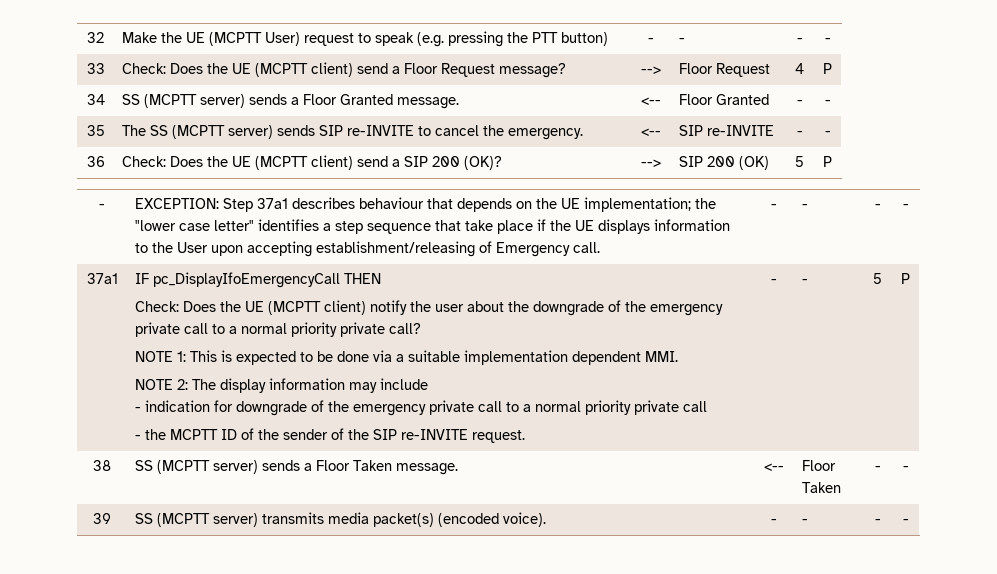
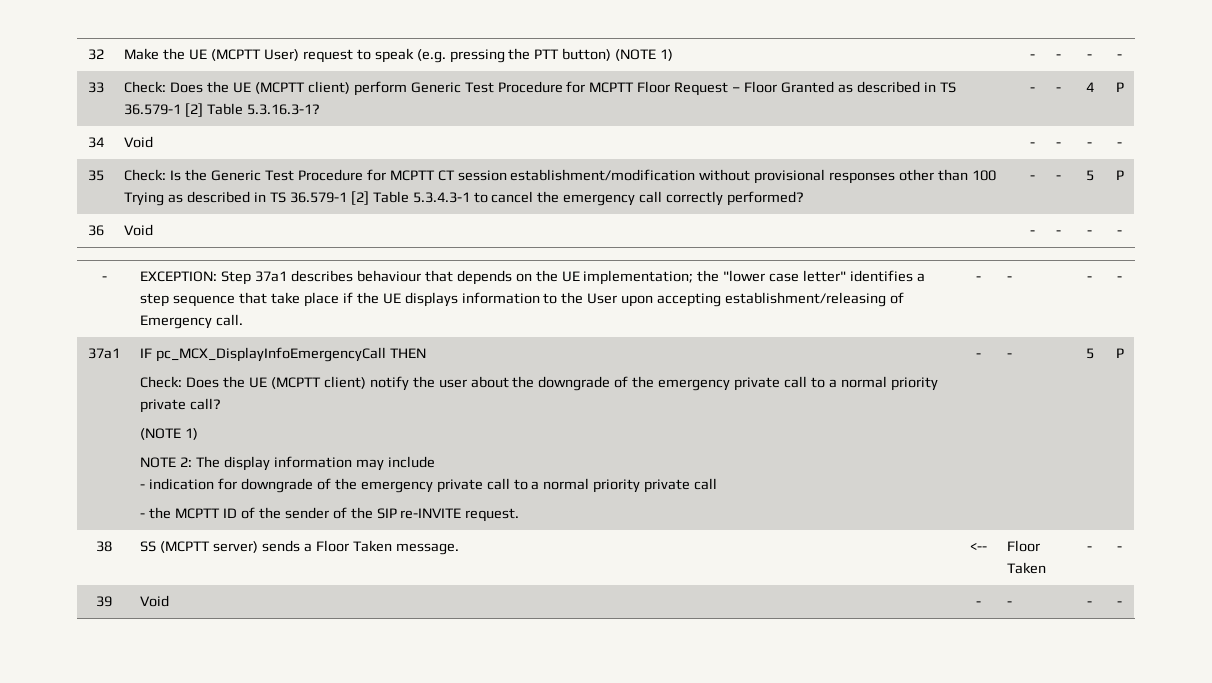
(608, 39) none -> [615,49,674,61] (NOTE 1)
[356,63,566,78] [641,66,661,74] [678,63,770,77] [795,63,804,74] [823,63,832,74] [86,94,105,105] [121,94,459,109] [641,97,661,105] [678,94,769,105] [796,100,803,105] [824,100,831,105] [86,125,105,136] [121,125,583,140] [641,128,661,136] [678,125,774,136] [796,131,803,136] [824,131,831,136] [86,156,105,167] [121,155,502,170] [641,159,661,167] [678,156,769,170] [795,156,804,167] [823,156,832,167] send a Floor Request message? | --> | Floor Request | 4 | P // 34 | SS (MCPTT server) sends a Floor Granted message. | <-- | Floor Granted | - | - // 35 | The SS (MCPTT server) sends SIP re-INVITE to cancel the emergency. | <-- | SIP re-INVITE | - | - // 36 | Check: Does the UE (MCPTT client) send a SIP 200 (OK)? | --> | SIP 200 (OK) | 5 | P -> [353,81,956,96] [124,103,321,117] [1029,87,1035,92] [1056,87,1062,92] [1085,82,1094,92] [1115,82,1124,92] [88,137,104,148] [124,136,154,148] [1029,142,1035,147] [1056,142,1062,147] [1087,142,1092,147] [1117,142,1122,147] [88,170,104,181] [124,169,996,184] [124,191,805,206] [1029,175,1035,180] [1056,175,1062,180] [1085,170,1094,181] [1115,170,1124,180] [88,225,104,236] [124,224,154,236] [1029,230,1035,235] [1056,230,1062,235] [1087,230,1092,235] [1117,230,1122,235] perform Generic Test Procedure for MCPTT Floor Request – Floor Granted as described in TS 36.579-1 [2] Table 5.3.16.3-1? | - | - | 4 | P // 34 | Void | - | - | - | - // 35 | Check: Is the Generic Test Procedure for MCPTT CT session establishment/modification without provisional responses other than 100 Trying as described in TS 36.579-1 [2] Table 5.3.4.3-1 to cancel the emergency call correctly performed? | - | - | 5 | P // 36 | Void | - | - | - | -
[152,272,340,288] pc_DisplayIfoEmergencyCall -> [156,347,387,362] pc_MCX_DisplayInfoEmergencyCall
[134,350,678,365] NOTE 1: This is expected to be done via a suitable implementation dependent MMI. -> [140,428,199,440] (NOTE 1)
[134,512,546,527] SS (MCPTT server) transmits media packet(s) (encoded voice). -> [140,595,170,607] Void

